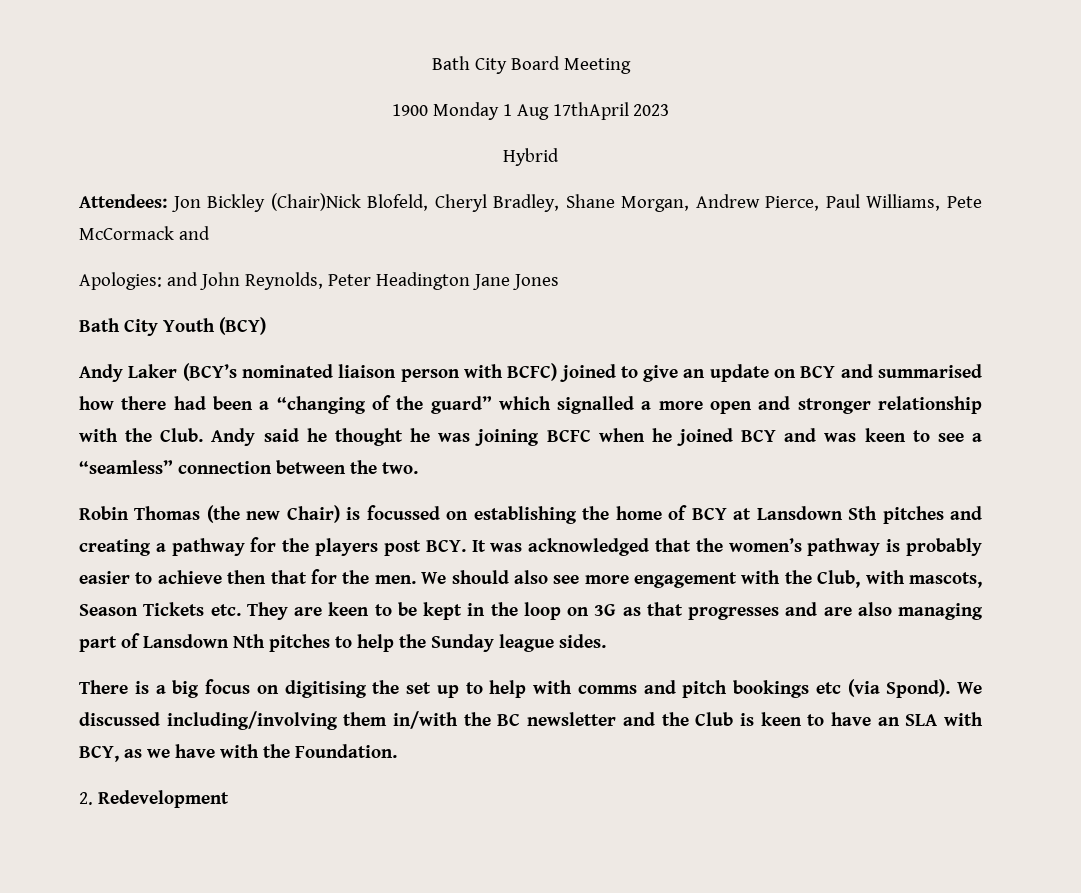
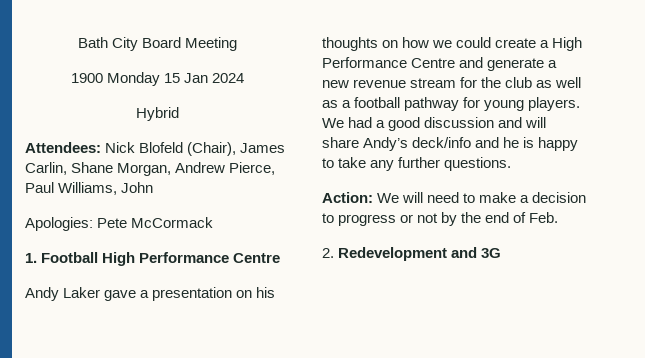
[502,102,670,120] [503,148,559,166] [79,193,560,212] 1 Aug 17thApril 2023 // Hybrid // Attendees: Jon Bickley (Chair)Nick Blofeld, Cheryl Bradley, -> [164,73,245,83] [136,107,179,121] [25,142,286,156] [25,162,67,175] 15 Jan 2024 // Hybrid // Attendees: Nick Blofeld (Chair), James Carlin,
(941, 202) none -> [121,182,154,193] [25,217,93,231] John // Apologies:
[178,226,210,240] [79,272,559,290] [79,317,266,336] [79,363,982,382] [79,395,982,414] [79,428,982,446] [79,460,418,474] [79,505,983,524] [79,537,982,556] [79,569,983,588] [79,602,983,620] [79,633,606,652] [79,679,982,698] [79,711,983,730] [79,744,397,762] and // Apologies: and John Reynolds, Peter Headington Jane Jones // Bath City Youth (BCY) // Andy Laker (BCY’s nominated liaison person with BCFC) joined to give an update on BCY and summarised how there had been a “changing of the guard” which signalled a more open and stronger relationship with the Club. Andy said he thought he was joining BCFC when he joined BCY and was keen to see a “seamless” connection between the two. // Robin Thomas (the new Chair) is focussed on establishing the home of BCY at Lansdown Sth pitches and creating a pathway for the players post BCY. It was acknowledged that the women’s pathway is probably easier to achieve then that for the men. We should also see more engagement with the Club, with mascots, Season Tickets etc. They are keen to be kept in the loop on 3G as that progresses and are also managing part of Lansdown Nth pitches to help the Sunday league sides. // There is a big focus on digitising the set up to help with comms and pitch bookings etc (via Spond). We discussed including/involving them in/with the BC newsletter and the Club is keen to have an SLA with BCY, as we have with the Foundation. -> [25,252,281,266] [25,287,276,301] [322,37,583,51] [322,57,558,71] [322,77,582,88] [322,97,581,111] [322,117,547,131] [322,137,579,151] [322,157,512,171] [322,192,587,203] [322,212,559,226] // 1. Football High Performance Centre // Andy Laker gave a presentation on his thoughts on how we could create a High Performance Centre and generate a new revenue stream for the club as well as a football pathway for young players. We had a good discussion and will share Andy’s deck/info and he is happy to take any further questions. // Action: We will need to make a decision to progress or not by the end of Feb.
(229, 799) none -> [451,247,502,258] and 3G

